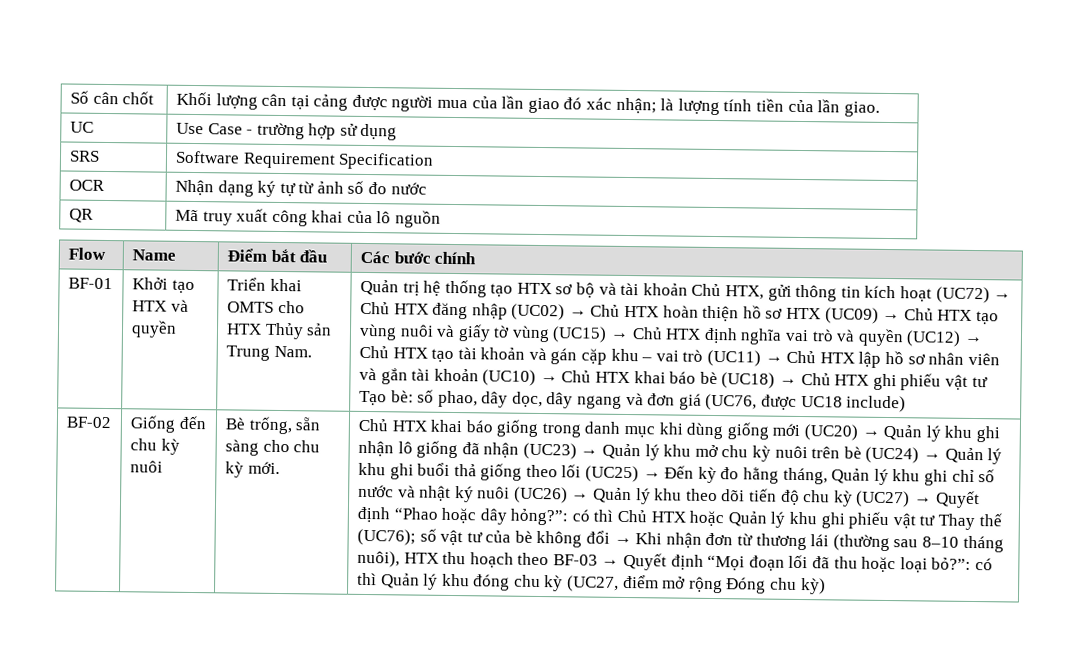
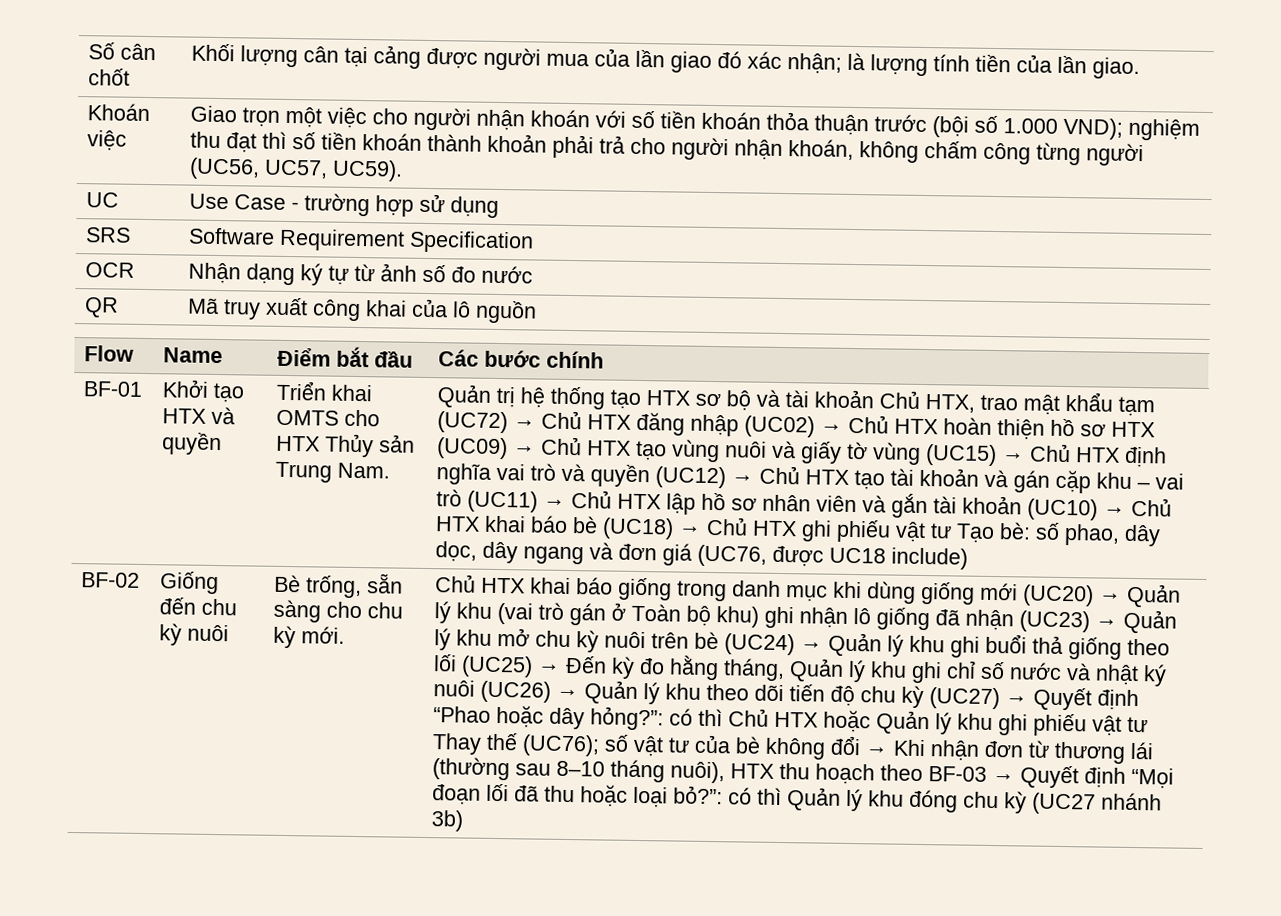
(880, 109) none -> [87,103,151,122] [87,130,128,151] [190,105,1201,141] [190,131,1145,167] [189,157,404,182] // Khoán việc | Giao trọn một việc cho người nhận khoán với số tiền khoán thỏa thuận trước (bội số 1.000 VND); nghiệm thu đạt thì số tiền khoán thành khoản phải trả cho người nhận khoán, không chấm công từng người (UC56, UC57, UC59).
[767,284,932,302] gửi thông tin kích hoạt -> [980,392,1156,417] trao mật khẩu tạm
(973, 431) none -> [497,602,760,628] (vai trò gán ở Toàn bộ khu)
[567,574,826,595] (UC27, điểm mở rộng Đóng chu kỳ) -> [1032,792,1163,815] [431,810,464,832] (UC27 nhánh 3b)

